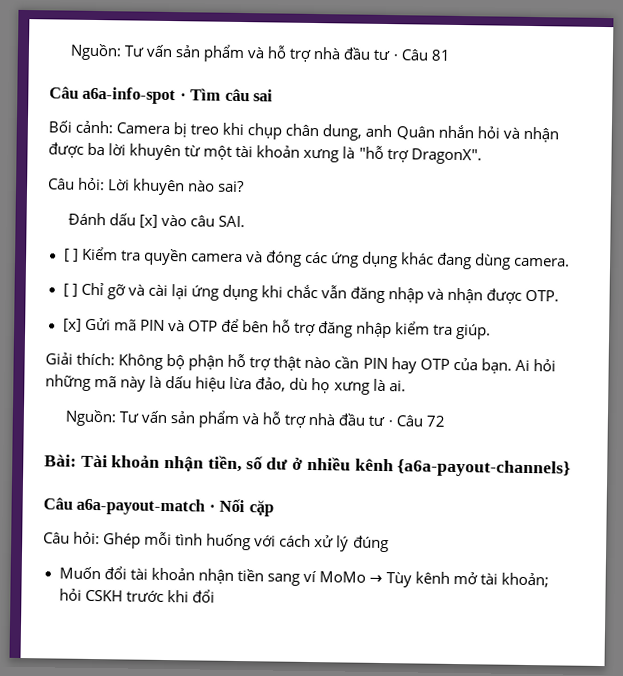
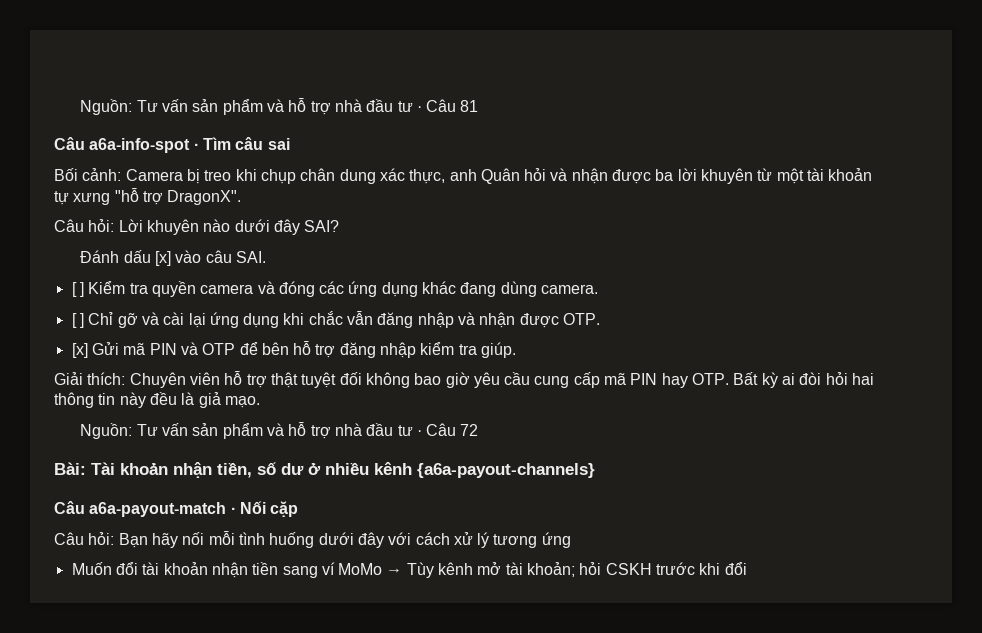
[322,124,363,141] dung, -> [339,168,446,184] dung xác thực,
[437,124,474,139] nhắn -> (520, 176) none
[303,146,356,163] xưng là -> [54,191,111,205] tự xưng
[218,180,246,193] sai? -> [234,219,340,235] dưới đây SAI?
[118,353,556,374] [45,374,406,395] Không bộ phận hỗ trợ thật nào cần PIN hay OTP của bạn. Ai hỏi những mã này là dấu hiệu lừa đảo, dù họ xưng là ai. -> [129,371,875,388] [54,392,260,408] Chuyên viên hỗ trợ thật tuyệt đối không bao giờ yêu cầu cung cấp mã PIN hay OTP. Bất kỳ ai đòi hỏi hai thông tin này đều là giả mạo.
[103,532,142,549] Ghép -> [118,532,205,548] Bạn hãy nối
(252, 542) none -> [318,532,384,548] dưới đây
[352,535,389,553] đúng -> [493,532,571,548] tương ứng

